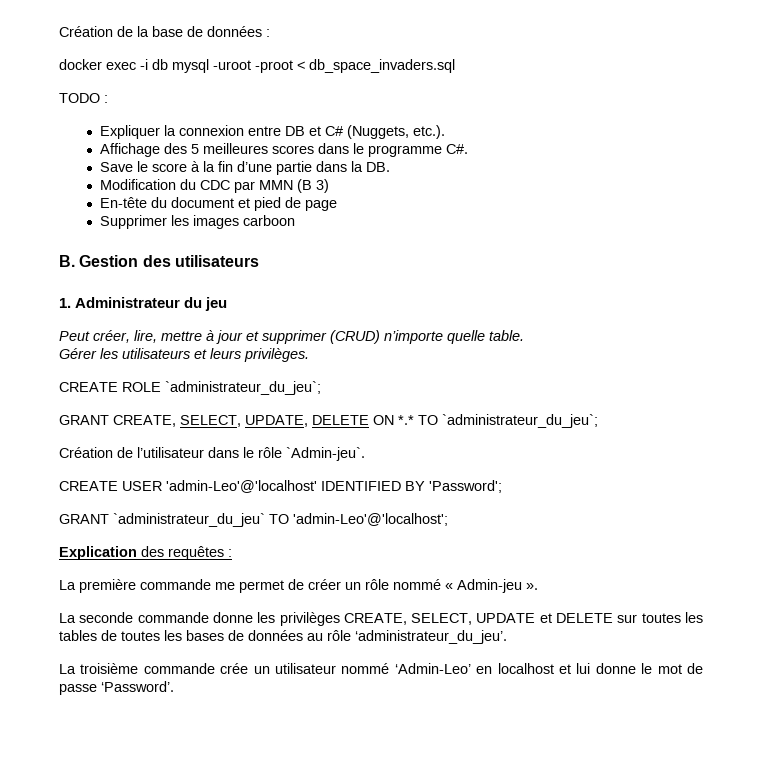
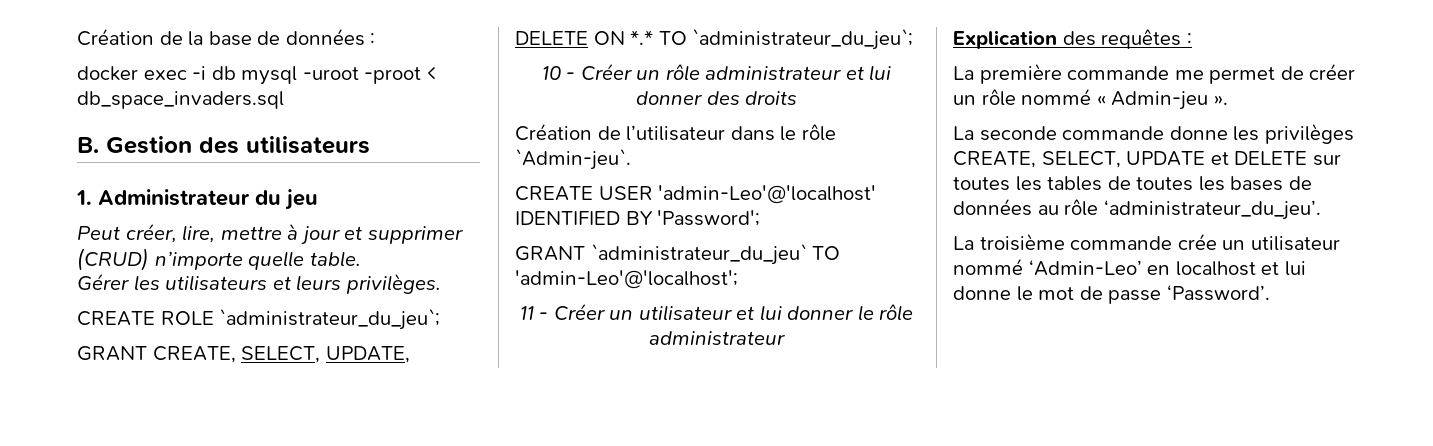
[59,93,108,103] [100,125,446,139] [100,143,469,157] [100,161,391,175] [100,179,330,193] [100,197,338,211] [100,215,296,229] // TODO : // Expliquer la connexion entre DB et C# (Nuggets, etc.). // Affichage des 5 meilleures scores dans le programme C#. // Save le score à la fin d’une partie dans la DB. // Modification du CDC par MMN (B 3) // En-tête du document et pied de page // Supprimer les images carboon -> (284, 100) none
(598, 421) none -> [541,63,892,81] [635,91,798,105] // 10 - Créer un rôle administrateur et lui donner des droits
(448, 519) none -> [519,303,914,321] [649,331,785,345] // 11 - Créer un utilisateur et lui donner le rôle administrateur

